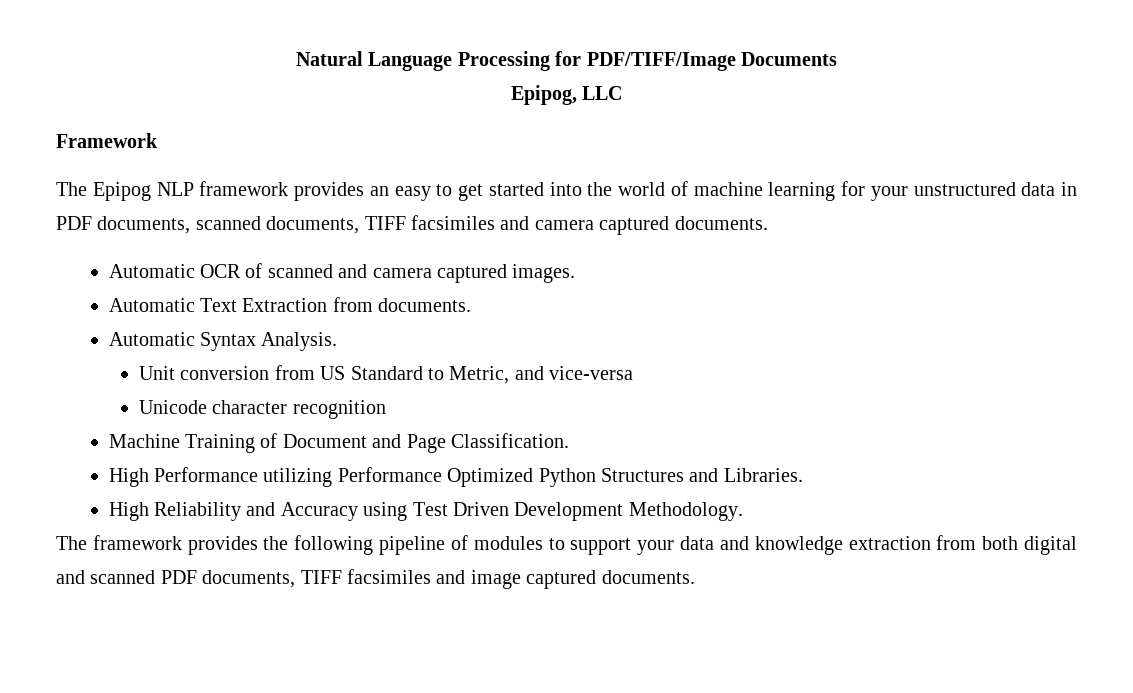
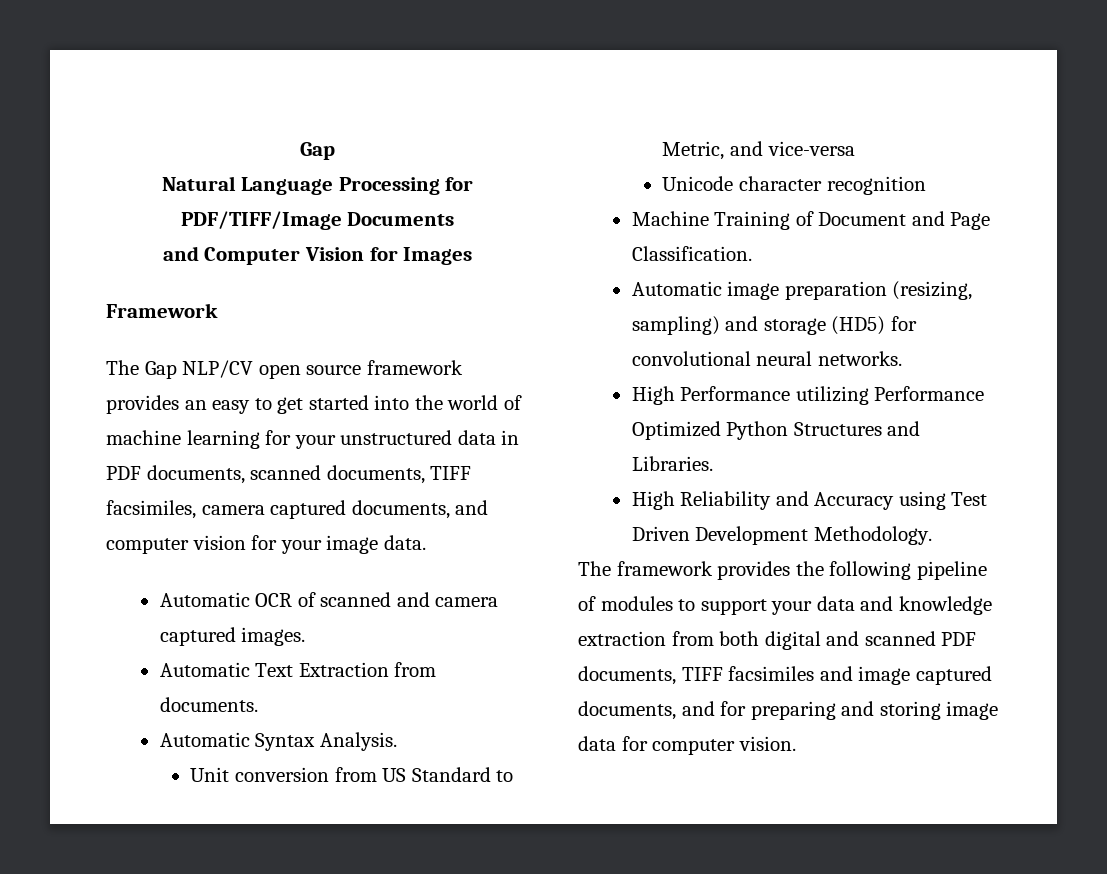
(296, 58) none -> [300,142,335,160] Gap //
[510,85,623,105] [56,133,158,148] [56,182,194,201] Epipog, LLC // Framework // The Epipog NLP -> [162,246,473,265] [106,303,218,318] [106,360,362,379] and Computer Vision for Images // Framework // The Gap NLP/CV open source
[411,215,768,235] facsimiles and camera captured documents. -> [106,500,489,519] [106,535,426,554] facsimiles, camera captured documents, and computer vision for your image data.
(569, 440) none -> [631,281,973,300] [631,316,917,335] [631,351,902,366] // Automatic image preparation (resizing, sampling) and storage (HD5) for convolutional neural networks.
[601,570,695,584] documents. -> [578,701,999,720] [578,736,796,755] documents, and for preparing and storing image data for computer vision.

